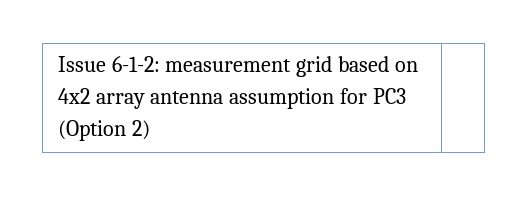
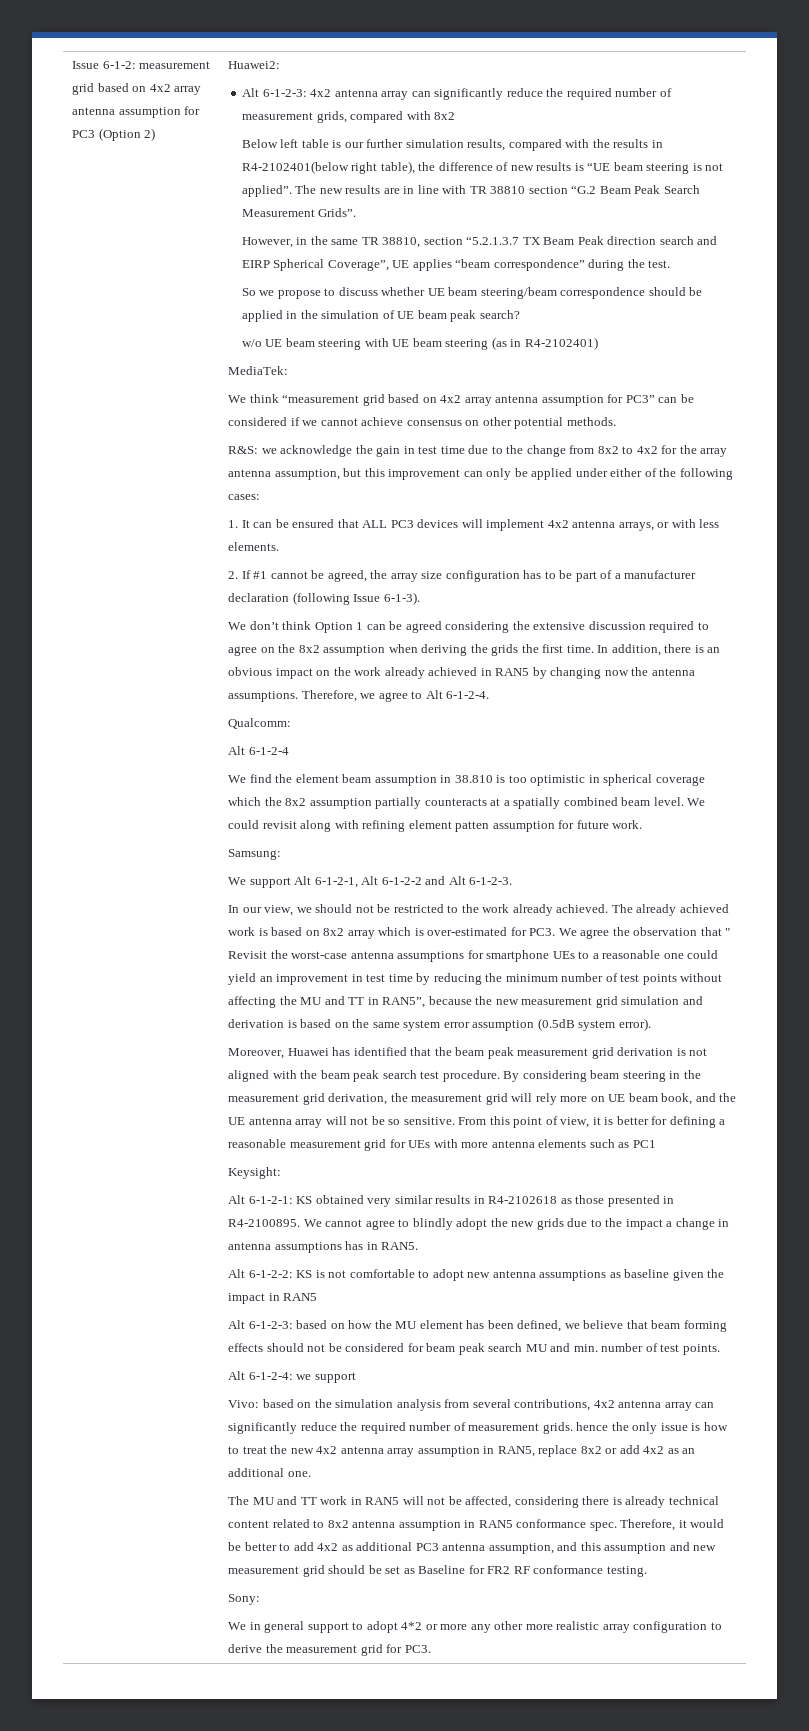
(150, 130) none -> [228,61,281,69] [242,88,672,100] [242,111,456,123] [241,139,663,151] [241,161,724,174] [241,185,700,197] [241,208,357,217] [241,236,718,248] [241,259,671,271] [241,287,703,299] [241,310,520,322] [241,337,598,350] [228,366,289,375] [228,394,694,406] [228,417,616,429] [228,445,728,457] [228,468,733,480] [228,494,261,500] [228,519,720,531] [228,542,280,551] [228,570,697,582] [228,592,420,605] [228,621,709,633] [228,644,721,656] [228,667,695,679] [228,690,490,702] [228,718,292,729] [228,746,289,755] [228,774,705,786] [228,797,706,809] [228,820,643,832] [228,849,282,860] [228,876,513,888] [228,904,729,916] [228,927,731,939] [228,950,719,962] [228,973,723,985] [228,996,703,1008] [228,1018,651,1031] [228,1047,708,1059] [228,1070,701,1082] [228,1093,737,1105] [228,1116,726,1128] [228,1139,656,1151] [228,1167,282,1179] [228,1195,675,1207] [228,1218,730,1230] [228,1241,419,1253] [228,1269,725,1281] [228,1293,318,1304] [228,1320,727,1332] [228,1343,720,1355] [228,1371,356,1383] [228,1399,715,1411] [228,1422,728,1434] [228,1445,696,1457] [228,1468,311,1477] [228,1496,719,1508] [228,1519,725,1531] [228,1542,717,1554] [228,1565,647,1577] [228,1594,261,1605] [228,1621,722,1633] [228,1644,431,1656] Huawei2: // Alt 6-1-2-3: 4x2 antenna array can significantly reduce the required number of measurement grids, compared with 8x2 // Below left table is our further simulation results, compared with the results in R4-2102401(below right table), the difference of new results is “UE beam steering is not applied”. The new results are in line with TR 38810 section “G.2 Beam Peak Search Measurement Grids”. // However, in the same TR 38810, section “5.2.1.3.7 TX Beam Peak direction search and EIRP Spherical Coverage”, UE applies “beam correspondence” during the test. // So we propose to discuss whether UE beam steering/beam correspondence should be applied in the simulation of UE beam peak search? // w/o UE beam steering with UE beam steering (as in R4-2102401) // MediaTek: // We think “measurement grid based on 4x2 array antenna assumption for PC3” can be considered if we cannot achieve consensus on other potential methods. // R&S: we acknowledge the gain in test time due to the change from 8x2 to 4x2 for the array antenna assumption, but this improvement can only be applied under either of the following cases: // 1. It can be ensured that ALL PC3 devices will implement 4x2 antenna arrays, or with less elements. // 2. If #1 cannot be agreed, the array size configuration has to be part of a manufacturer declaration (following Issue 6-1-3). // We don’t think Option 1 can be agreed considering the extensive discussion required to agree on the 8x2 assumption when deriving the grids the first time. In addition, there is an obvious impact on the work already achieved in RAN5 by changing now the antenna assumptions. Therefore, we agree to Alt 6-1-2-4. // Qualcomm: // Alt 6-1-2-4 // We find the element beam assumption in 38.810 is too optimistic in spherical coverage which the 8x2 assumption partially counteracts at a spatially combined beam level. We could revisit along with refining element patten assumption for future work. // Samsung: // We support Alt 6-1-2-1, Alt 6-1-2-2 and Alt 6-1-2-3. // In our view, we should not be restricted to the work already achieved. The already achieved work is based on 8x2 array which is over-estimated for PC3. We agree the observation that " Revisit the worst-case antenna assumptions for smartphone UEs to a reasonable one could yield an improvement in test time by reducing the minimum number of test points without affecting the MU and TT in RAN5”, because the new measurement grid simulation and derivation is based on the same system error assumption (0.5dB system error). // Moreover, Huawei has identified that the beam peak measurement grid derivation is not aligned with the beam peak search test procedure. By considering beam steering in the measurement grid derivation, the measurement grid will rely more on UE beam book, and the UE antenna array will not be so sensitive. From this point of view, it is better for defining a reasonable measurement grid for UEs with more antenna elements such as PC1 // Keysight: // Alt 6-1-2-1: KS obtained very similar results in R4-2102618 as those presented in R4-2100895. We cannot agree to blindly adopt the new grids due to the impact a change in antenna assumptions has in RAN5. // Alt 6-1-2-2: KS is not comfortable to adopt new antenna assumptions as baseline given the impact in RAN5 // Alt 6-1-2-3: based on how the MU element has been defined, we believe that beam forming effects should not be considered for beam peak search MU and min. number of test points. // Alt 6-1-2-4: we support // Vivo: based on the simulation analysis from several contributions, 4x2 antenna array can significantly reduce the required number of measurement grids. hence the only issue is how to treat the new 4x2 antenna array assumption in RAN5, replace 8x2 or add 4x2 as an additional one. // The MU and TT work in RAN5 will not be affected, considering there is already technical content related to 8x2 antenna assumption in RAN5 conformance spec. Therefore, it would be better to add 4x2 as additional PC3 antenna assumption, and this assumption and new measurement grid should be set as Baseline for FR2 RF conformance testing. // Sony: // We in general support to adopt 4*2 or more any other more realistic array configuration to derive the measurement grid for PC3.

